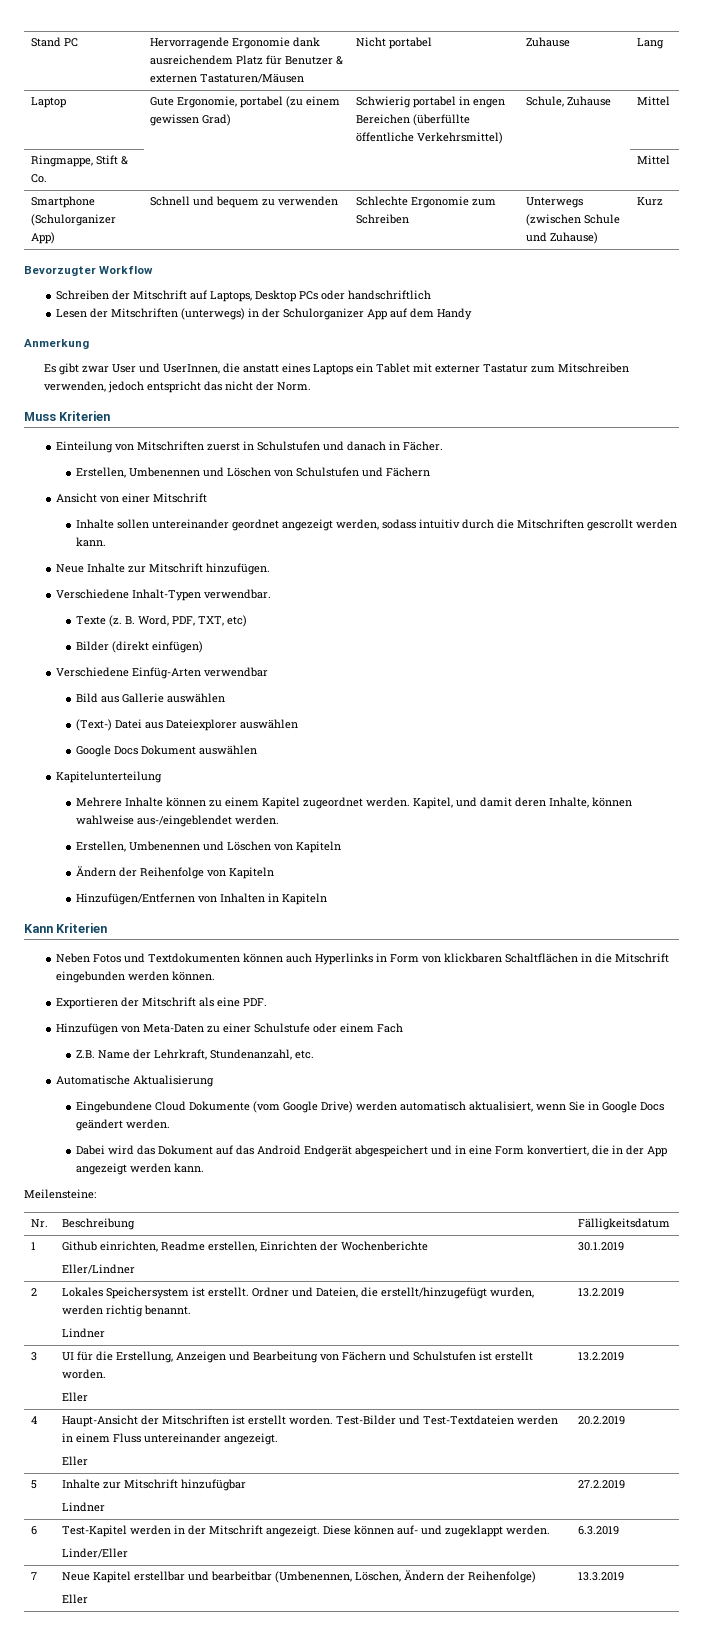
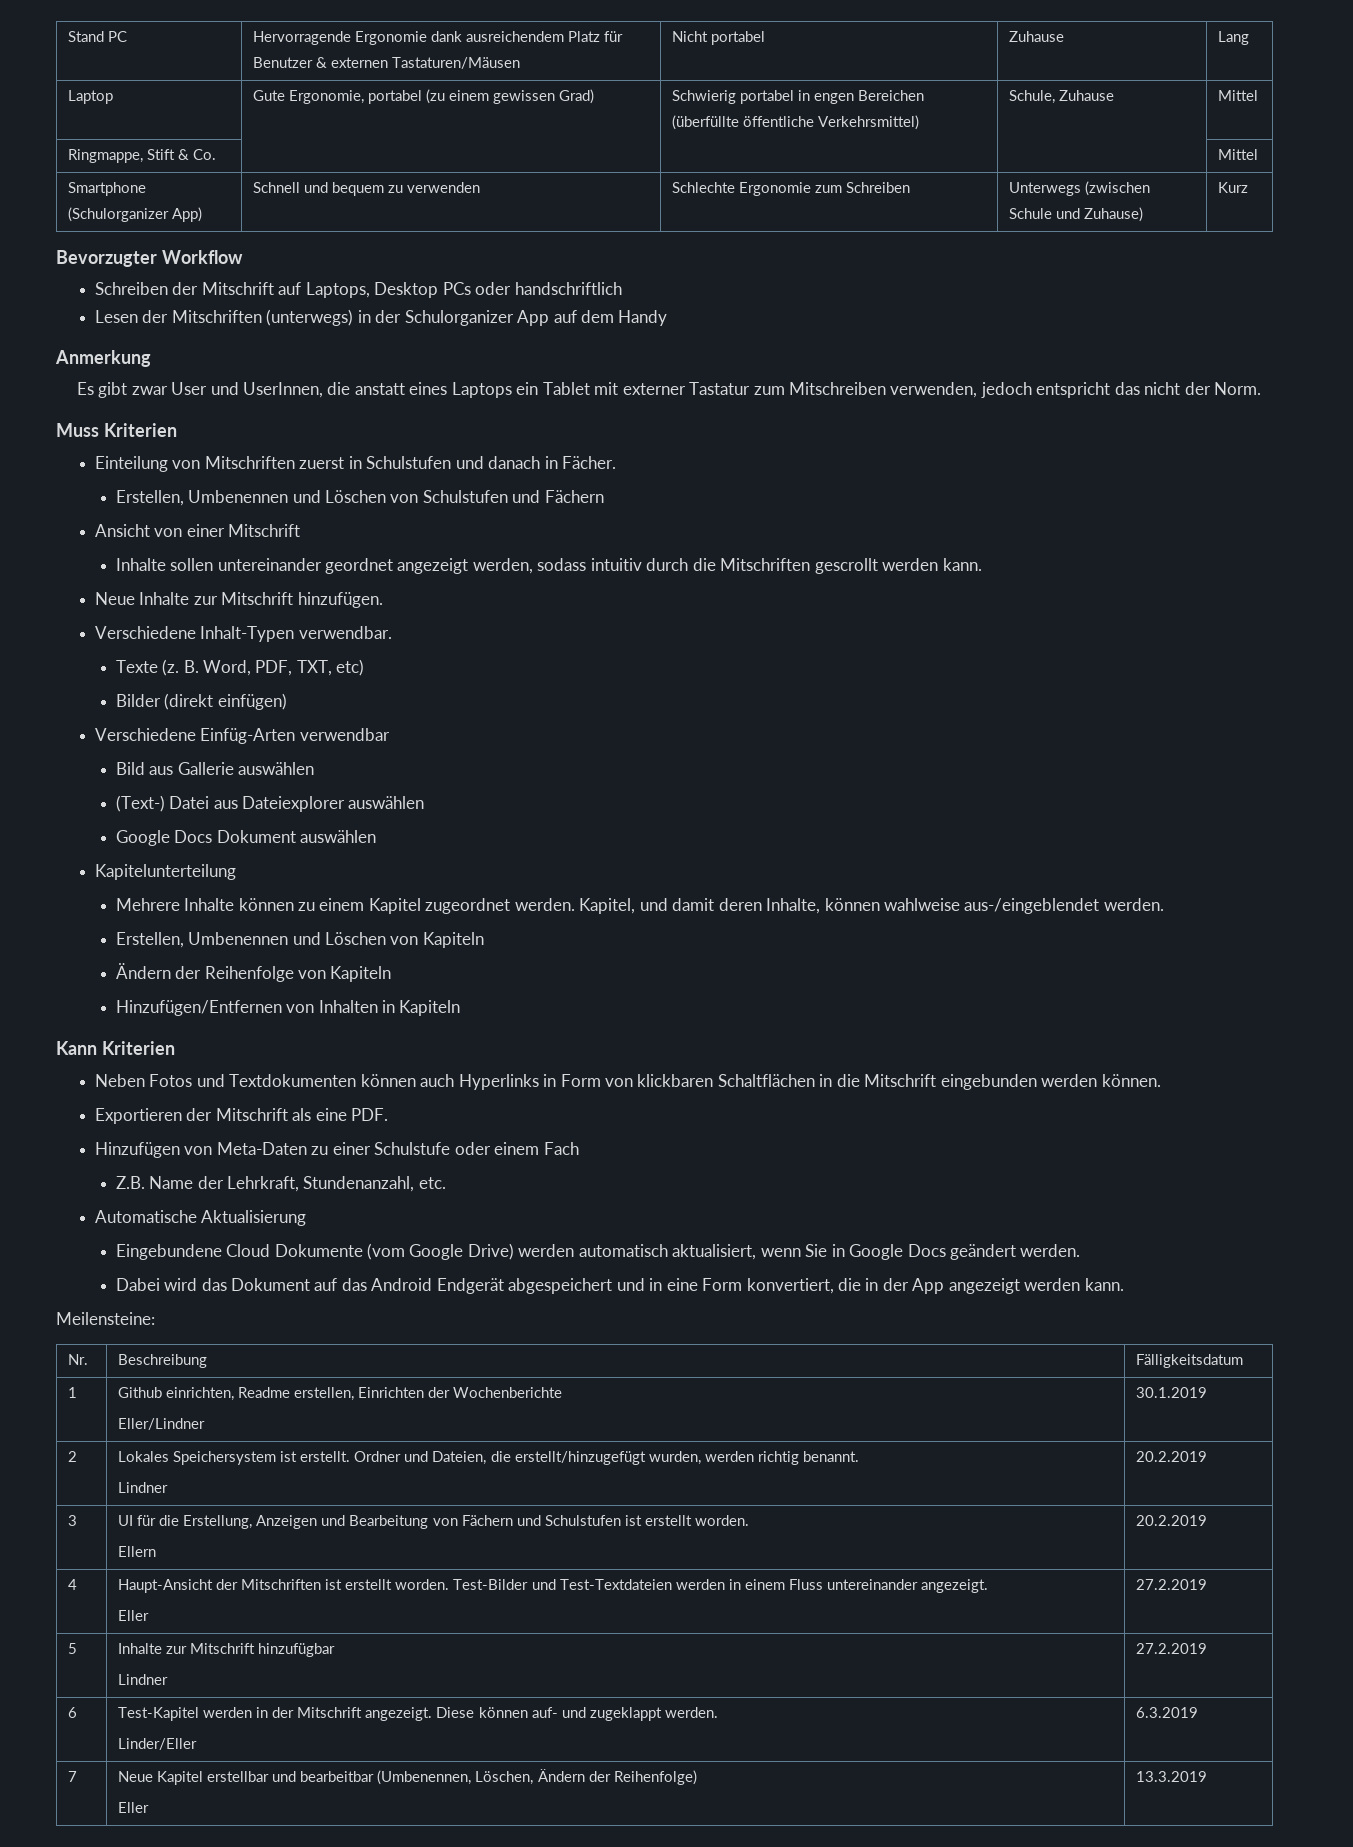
[577,1288,624,1297] 13.2.2019 -> [1136,1451,1208,1462] 20.2.2019
[61,1392,88,1402] [577,1352,624,1361] Eller | 13.2.2019 -> [118,1546,157,1557] [1136,1515,1208,1526] Ellern | 20.2.2019
[577,1416,625,1425] 20.2.2019 -> [1136,1579,1208,1590] 27.2.2019

